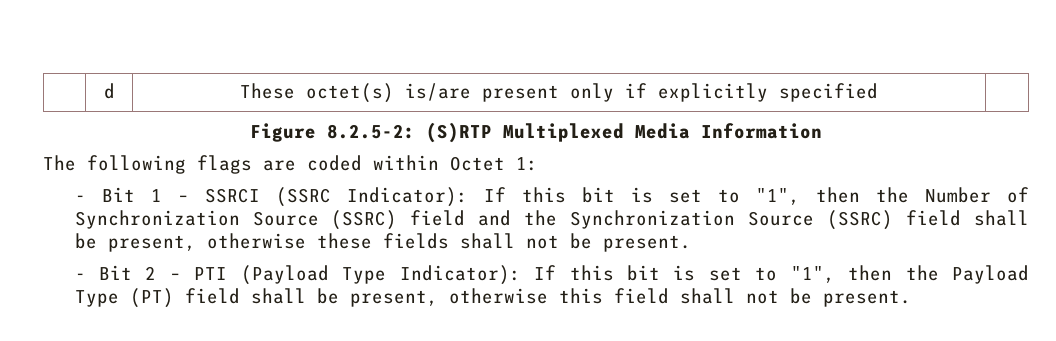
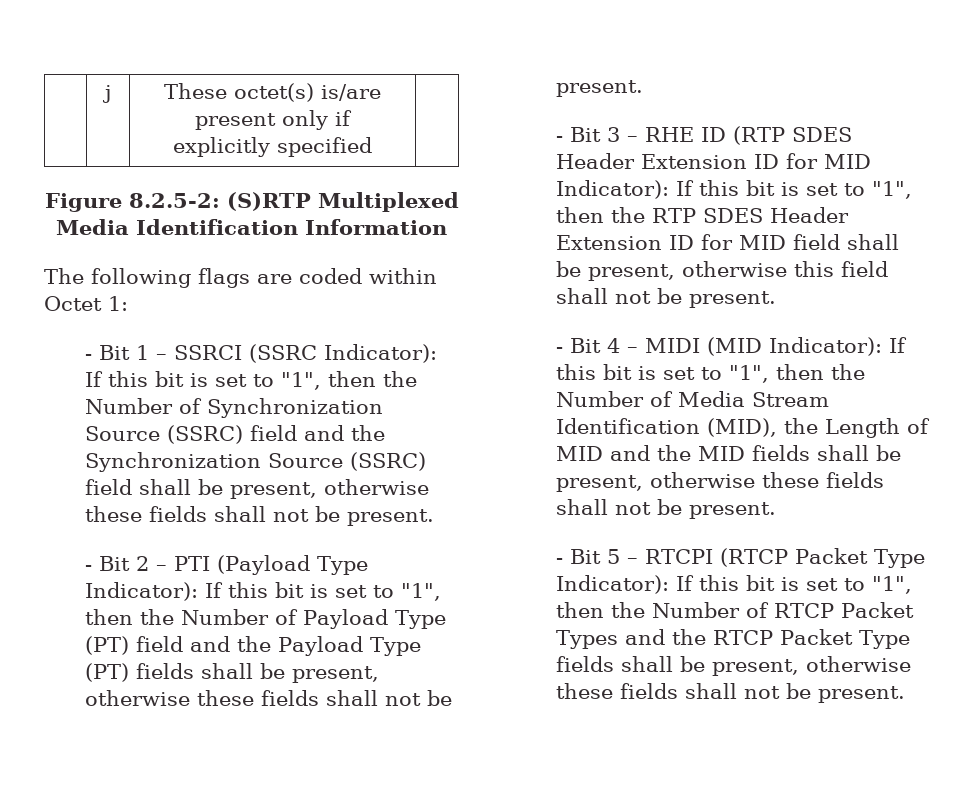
[103,83,115,99] | d -> [101,85,112,103] | j
(690, 131) none -> [136,219,298,235] Identification
(939, 273) none -> [180,609,298,625] Number of
(240, 296) none -> [189,636,421,656] [84,663,379,683] [84,690,452,706] [555,80,643,97] [555,126,852,145] [555,153,871,169] [555,180,912,199] [555,207,849,223] [555,234,840,250] and the Payload Type (PT) fields shall be present, otherwise these fields shall not be present. // - Bit 3 – RHE ID (RTP SDES Header Extension ID for MID Indicator): If this bit is set to "1", then the RTP SDES Header Extension ID for MID field
(911, 298) none -> [555,337,907,356] [555,364,865,383] [555,391,829,407] [555,418,930,438] [555,445,901,461] [555,472,884,492] [555,499,776,519] [555,548,925,568] [555,575,912,594] [555,602,914,618] [555,629,910,649] [555,656,911,676] [555,683,905,703] // - Bit 4 – MIDI (MID Indicator): If this bit is set to "1", then the Number of Media Stream Identification (MID), the Length of MID and the MID fields shall be present, otherwise these fields shall not be present. // - Bit 5 – RTCPI (RTCP Packet Type Indicator): If this bit is set to "1", then the Number of RTCP Packet Types and the RTCP Packet Type fields shall be present, otherwise these fields shall not be present.

